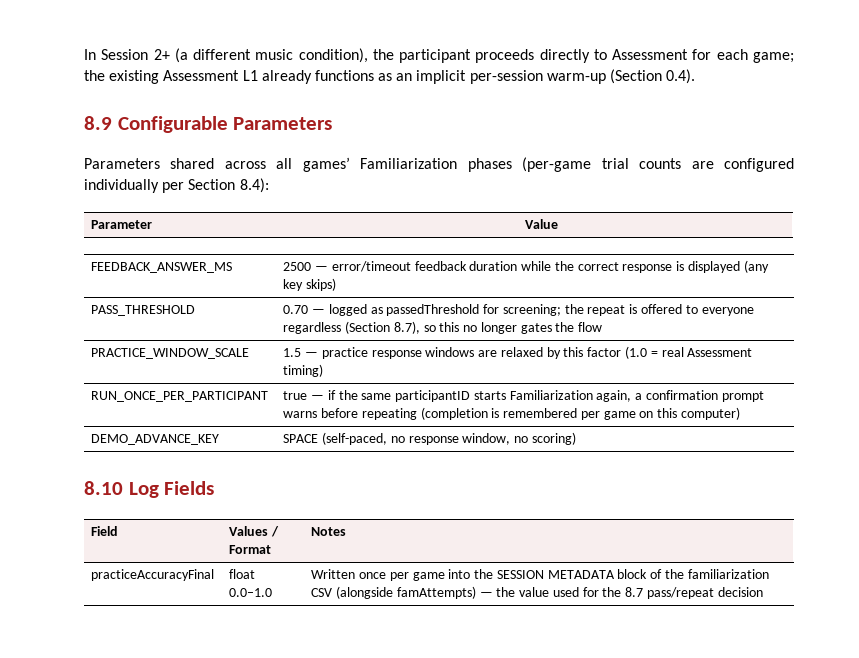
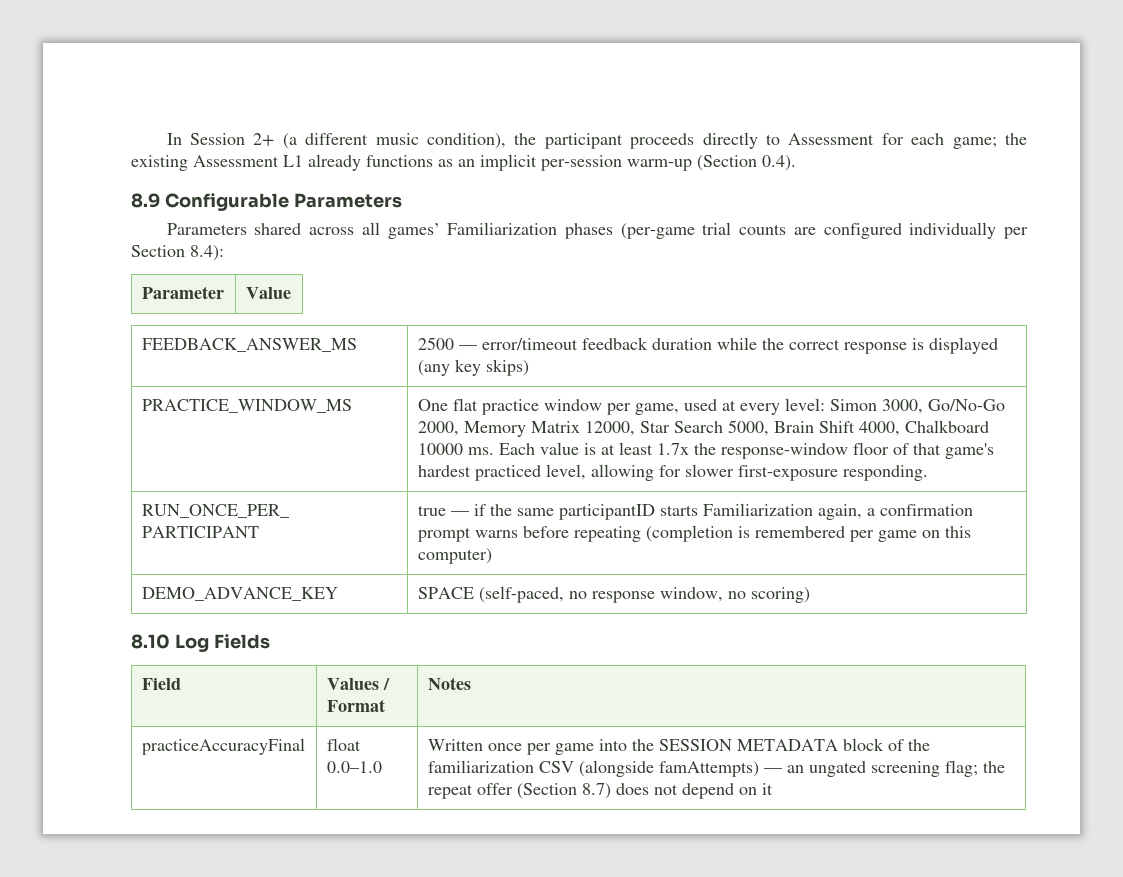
[91,305,196,316] [283,304,754,316] [283,321,603,334] [91,348,250,359] [283,346,753,359] [283,364,324,377] PASS_THRESHOLD | 0.70 — logged as passedThreshold for screening; the repeat is offered to everyone regardless (Section 8.7), so this no longer gates the flow // PRACTICE_WINDOW_SCALE | 1.5 — practice response windows are relaxed by this factor (1.0 = real Assessment timing) -> [141,399,352,413] [417,398,1005,415] [417,420,989,437] [417,442,994,459] [417,464,928,481] PRACTICE_WINDOW_MS | One flat practice window per game, used at every level: Simon 3000, Go/No-Go 2000, Memory Matrix 12000, Star Search 5000, Brain Shift 4000, Chalkboard 10000 ms. Each value is at least 1.7x the response-window floor of that game's hardest practiced level, allowing for slower first-exposure responding.
[496,587,763,599] the value used for the 8.7 pass/repeat decision -> [786,760,1005,777] [427,783,773,799] an ungated screening flag; the repeat offer (Section 8.7) does not depend on it

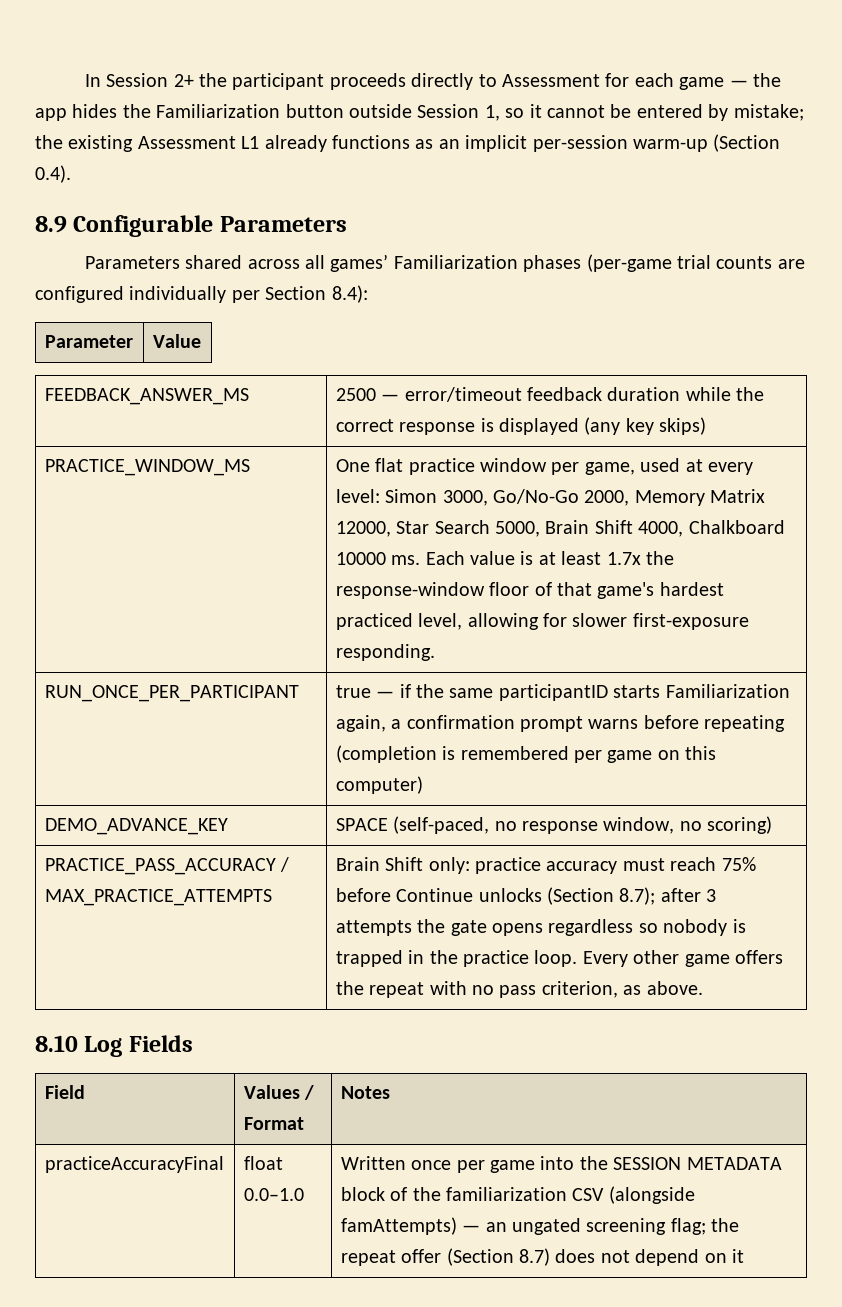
[282,133,507,149] (a different music condition), -> (194, 80) none
[952,137,997,149] game; -> [679,73,781,90] [35,104,804,121] game — the app hides the Familiarization button outside Session 1, so it cannot be entered by mistake;
(810, 595) none -> [44,857,290,875] [44,889,272,906] [335,857,756,874] [335,887,717,905] [335,919,746,936] [335,950,783,967] [335,981,703,998] // PRACTICE_PASS_ACCURACY / MAX_PRACTICE_ATTEMPTS | Brain Shift only: practice accuracy must reach 75% before Continue unlocks (Section 8.7); after 3 attempts the gate opens regardless so nobody is trapped in the practice loop. Every other game offers the repeat with no pass criterion, as above.

